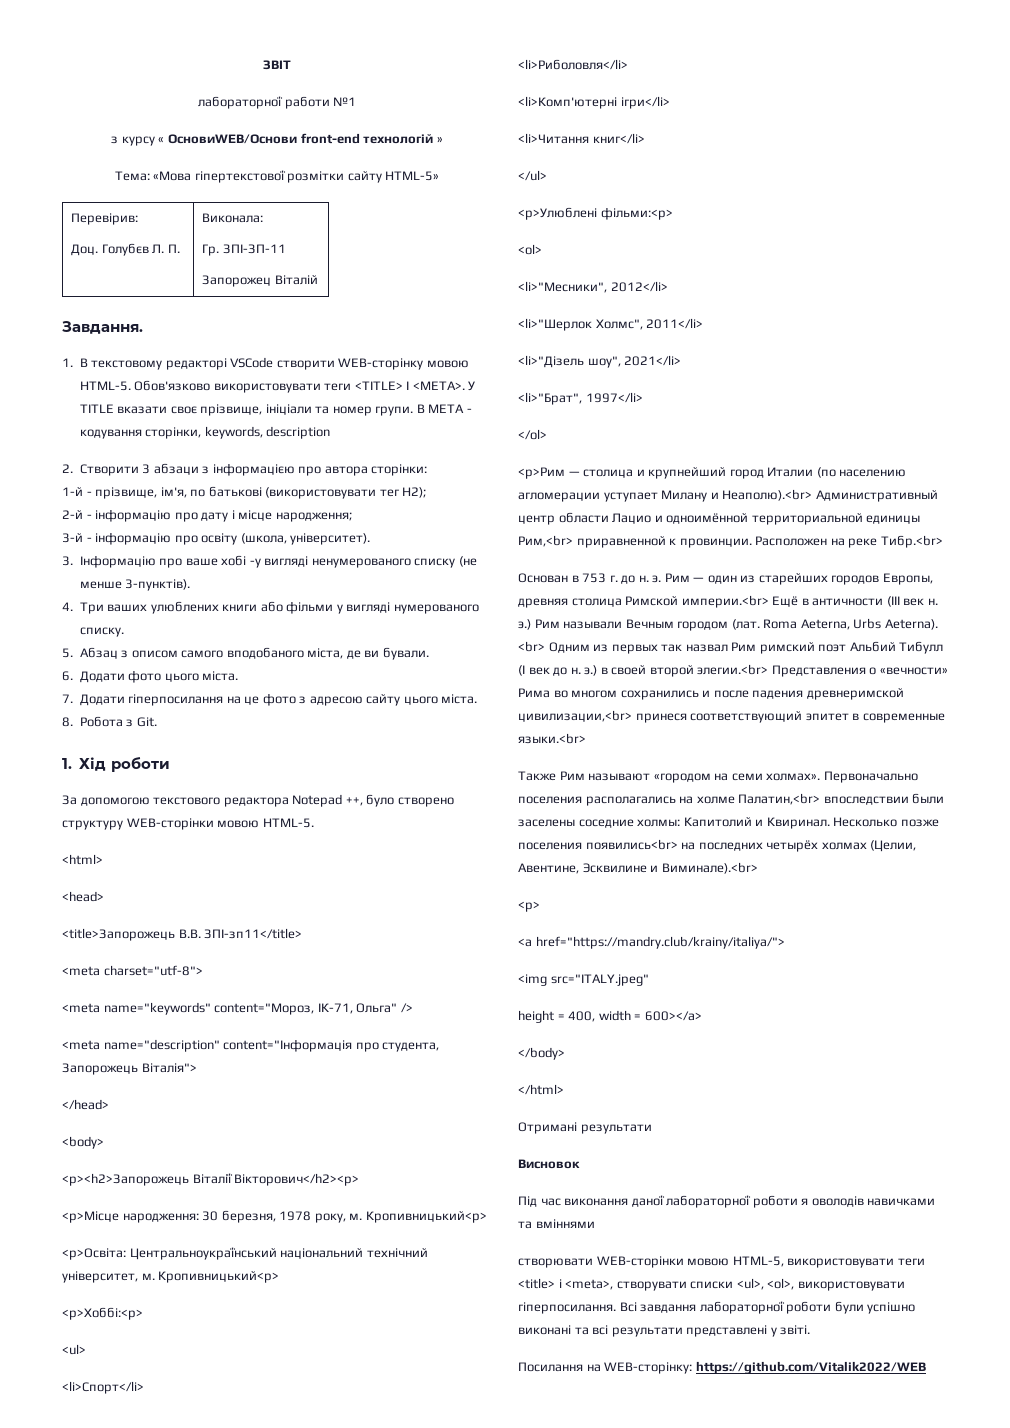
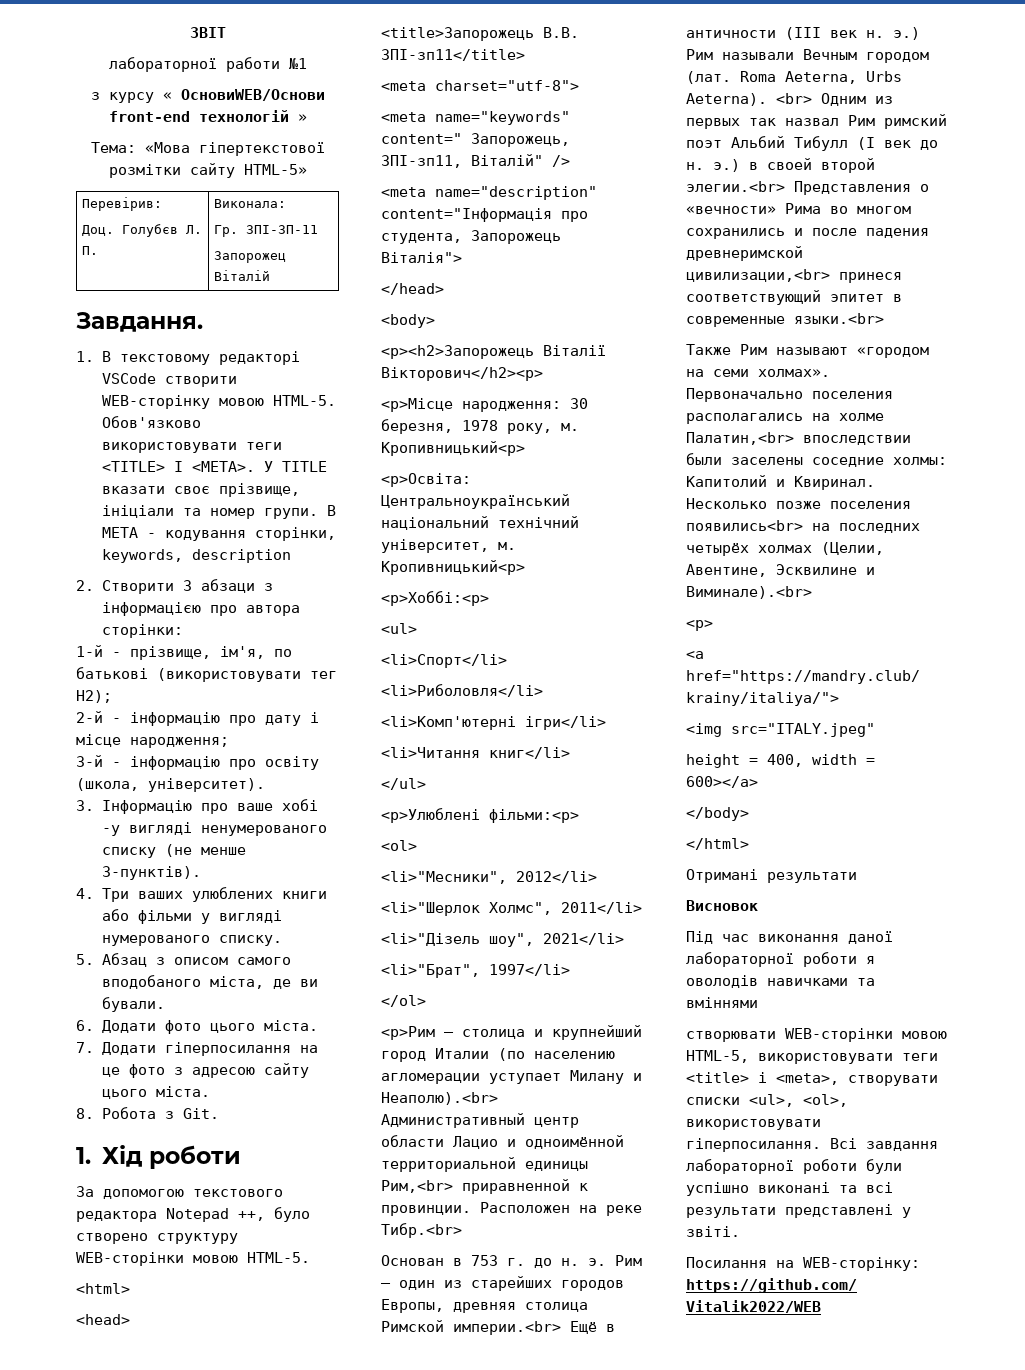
[214,1003,398,1015] content="Мороз, ІК-71, Ольга" -> [381,133,570,147] [381,154,543,168] content=" Запорожець, ЗПІ-зп11, Віталій"

